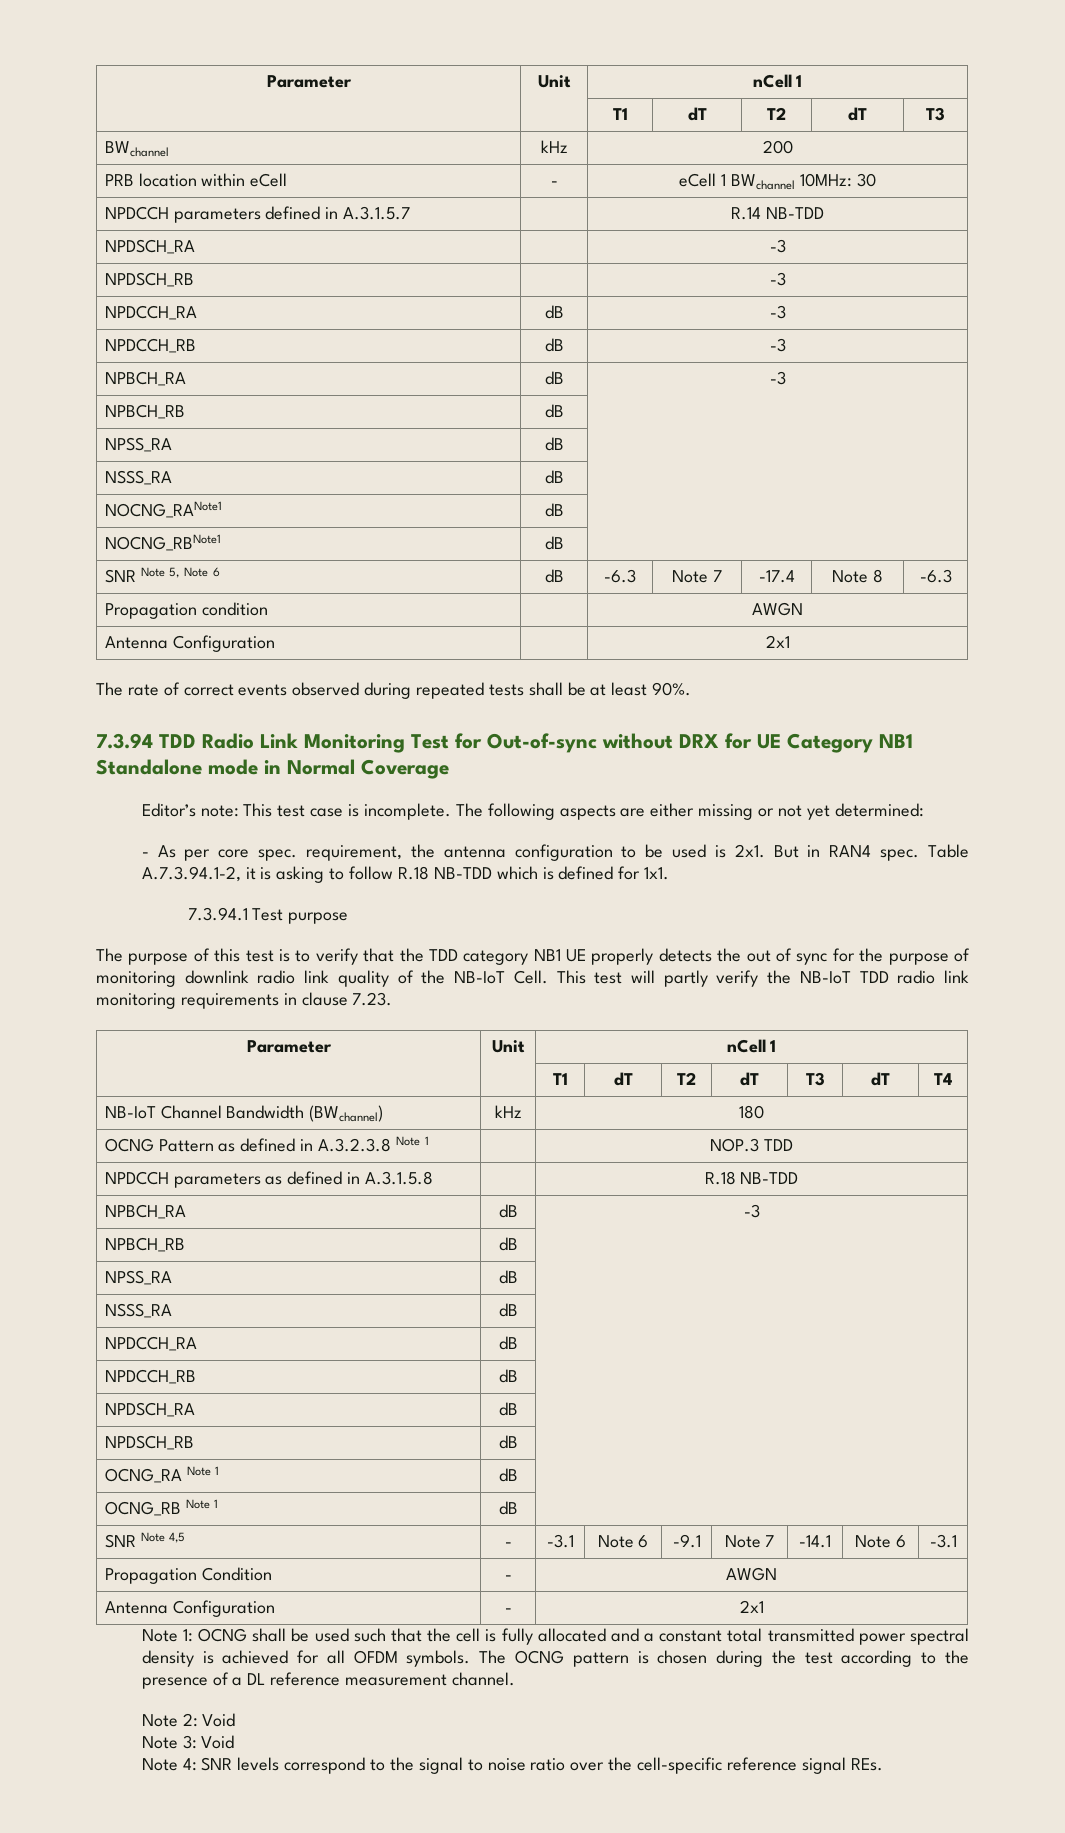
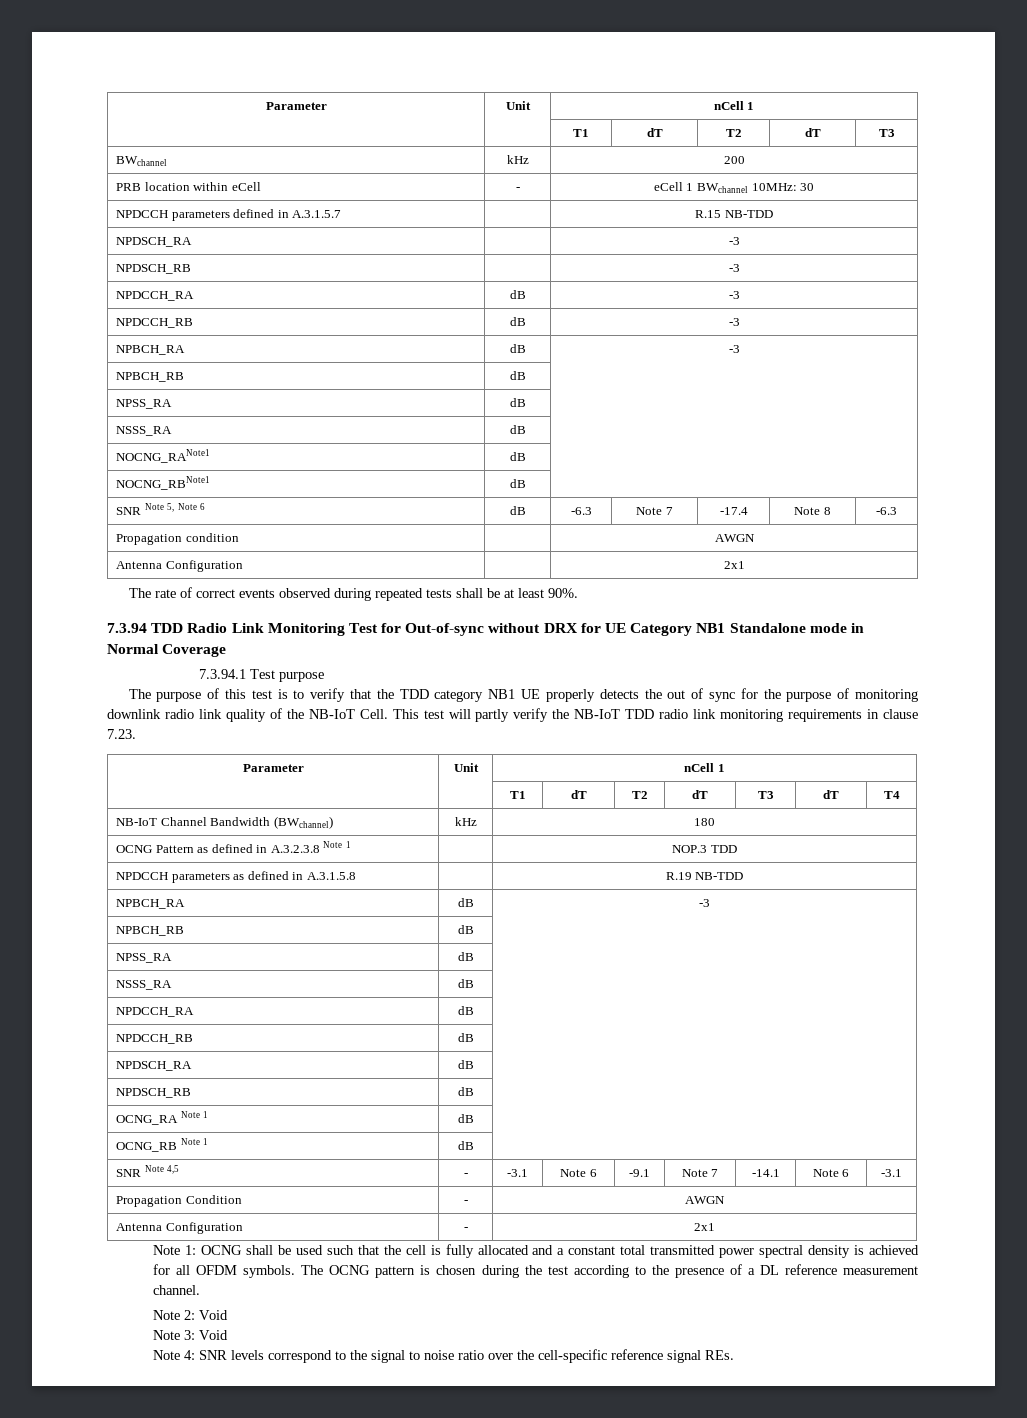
[731,207,762,220] R.14 -> [695,210,722,218] R.15
[141,803,924,820] [141,844,969,861] [141,866,670,883] // Editor’s note: This test case is incomplete. The following aspects are either missing or not yet determined: // - As per core spec. requirement, the antenna configuration to be used is 2x1. But in RAN4 spec. Table A.7.3.94.1-2, it is asking to follow R.18 NB-TDD which is defined for 1x1. -> (227, 650) none
[704,1171,736,1185] R.18 -> [665,872,692,880] R.19

